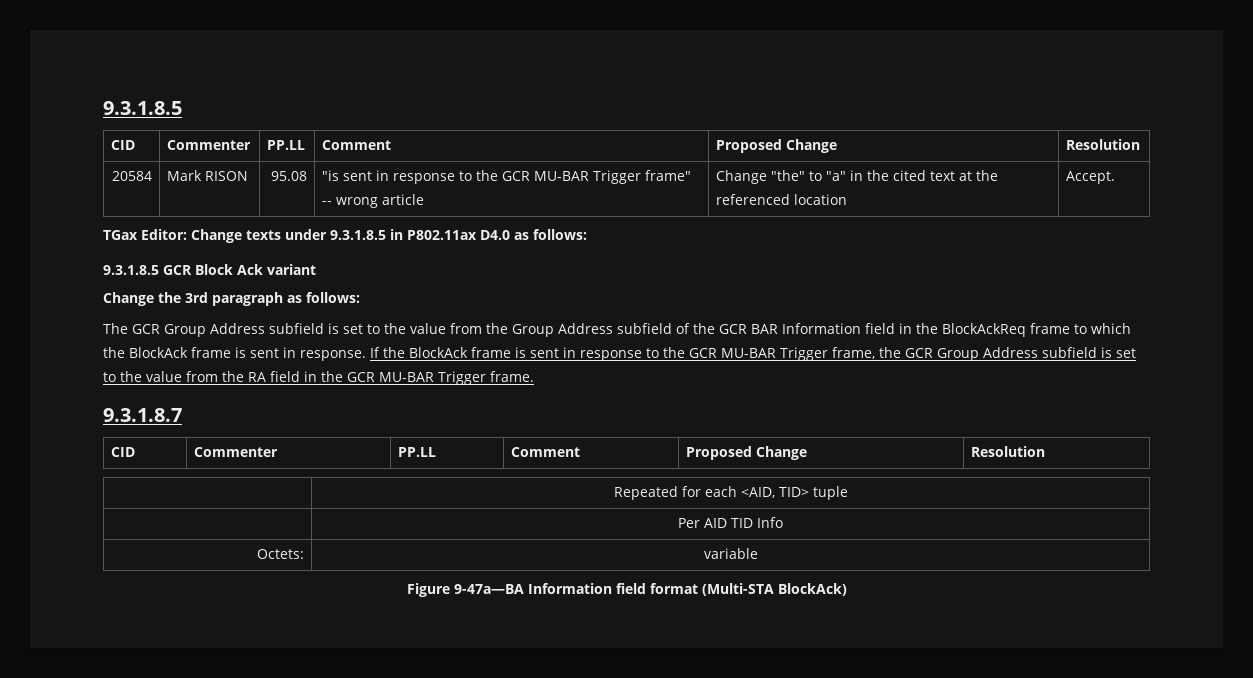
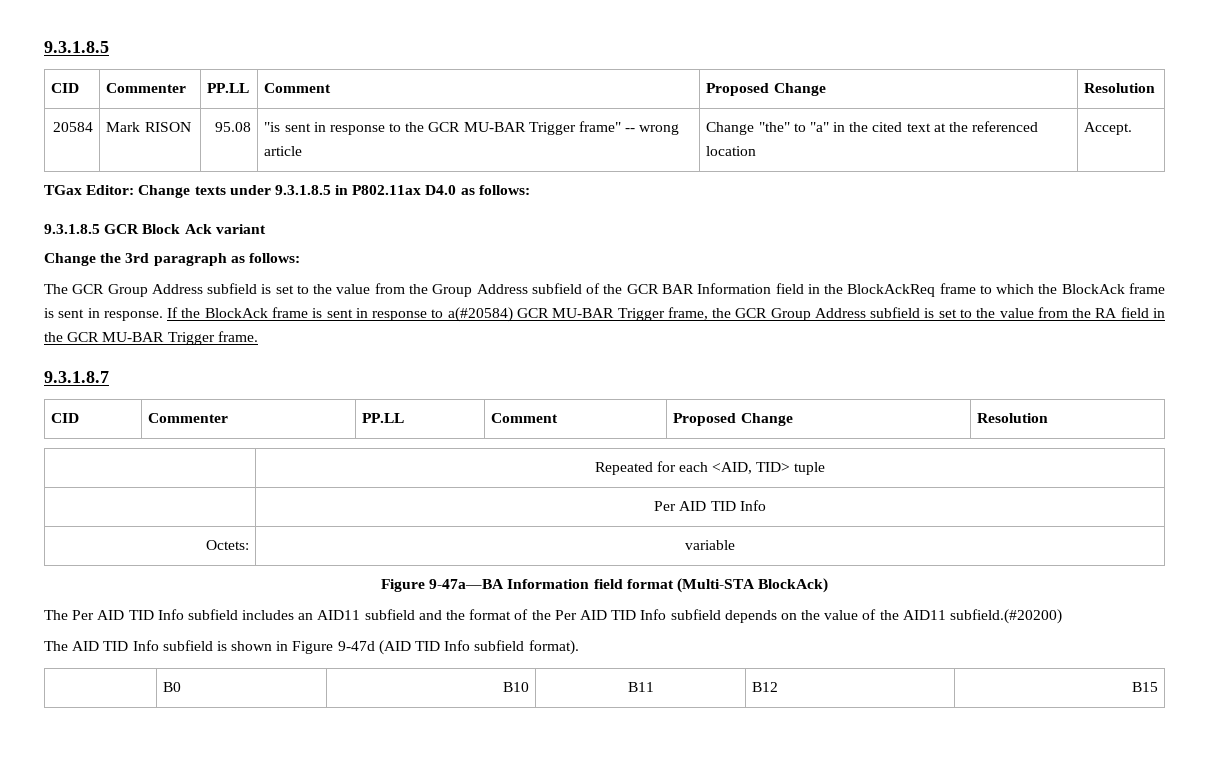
[663,347,685,358] the -> [447,307,513,322] a(#20584)
(847, 589) none -> [44,609,1062,624] [44,640,579,655] [163,682,182,692] [502,682,529,692] [627,682,654,692] [752,682,779,692] [1131,682,1158,692] // The Per AID TID Info subfield includes an AID11 subfield and the format of the Per AID TID Info subfield depends on the value of the AID11 subfield.(#20200) // The AID TID Info subfield is shown in Figure 9-47d (AID TID Info subfield format). // | B0 | B10 | B11 | B12 | B15

